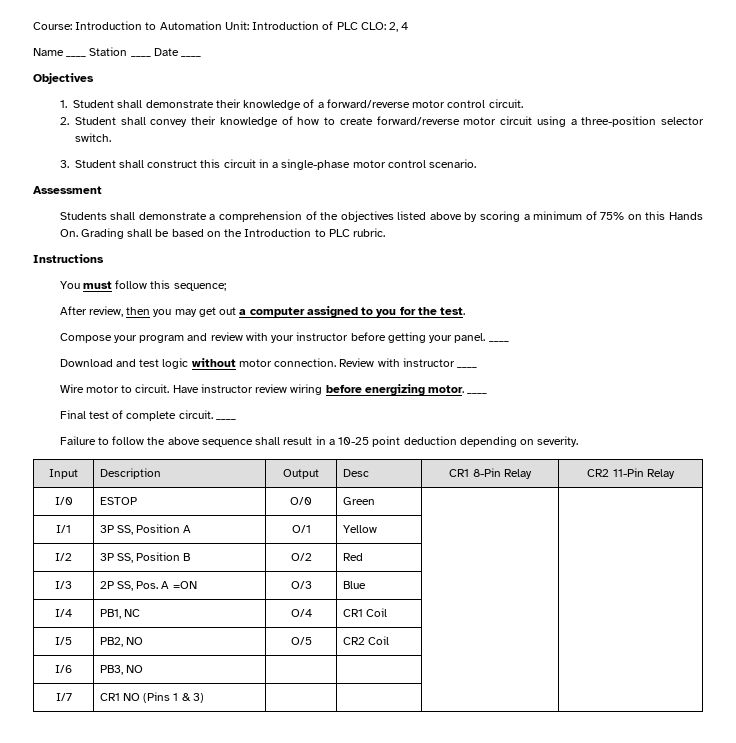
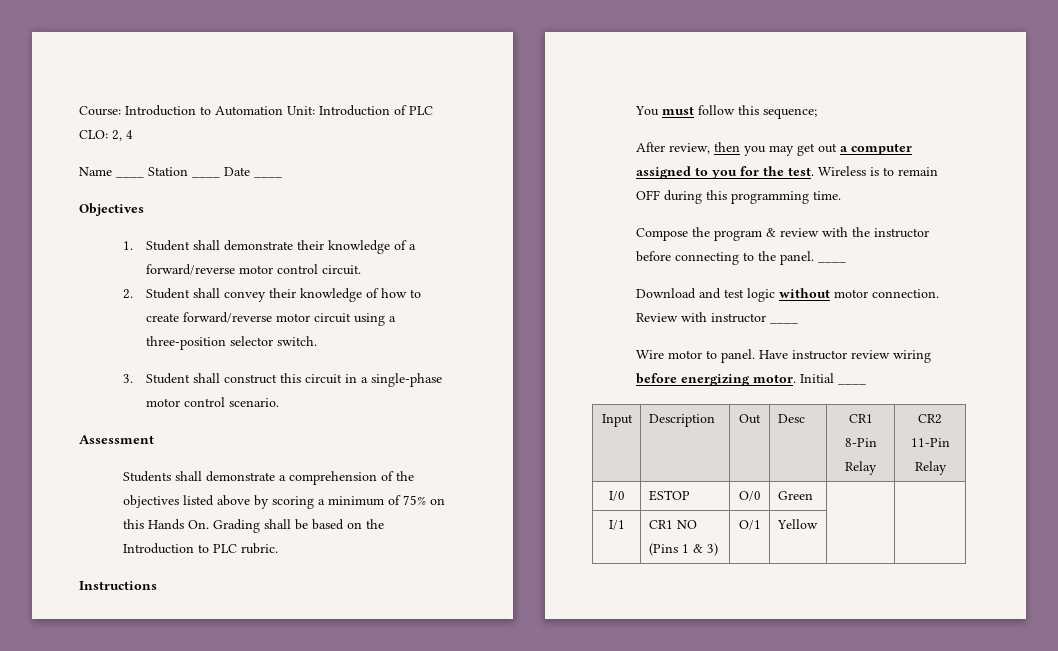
[59,333,208,343] // Compose your program and -> [818,166,939,176] [636,190,842,204] [636,227,777,241] Wireless is to remain OFF during this programming time. // Compose the program &
[271,335,295,343] your -> [852,227,871,237] the
[387,332,453,343] getting your -> [675,251,777,265] connecting to the
[135,384,170,393] circuit. -> [721,349,756,363] panel.
[467,393,488,394] [59,410,213,421] [215,419,236,420] [59,436,579,447] ____ // Final test of complete circuit. ____ // Failure to follow the above sequence shall result in a 10-25 point deduction depending on severity. -> [800,373,835,383] [838,383,867,385] Initial ____
[283,469,319,479] Output -> [739,414,761,424] Out
[99,524,192,535] [291,525,311,533] [342,525,377,533] [55,553,72,561] [99,552,191,563] [290,553,312,561] [342,553,363,561] [55,581,72,589] [99,581,197,591] [290,581,312,589] [342,581,366,589] [55,609,72,617] [99,609,140,619] [290,609,312,617] [342,608,387,617] [55,637,72,645] [99,637,143,647] [290,637,312,645] [342,636,389,645] [55,665,72,673] [99,665,143,675] [55,693,72,701] | 3P SS, Position A | O/1 | Yellow | | // I/2 | 3P SS, Position B | O/2 | Red | | // I/3 | 2P SS, Pos. A =ON | O/3 | Blue | | // I/4 | PB1, NC | O/4 | CR1 Coil | | // I/5 | PB2, NO | O/5 | CR2 Coil | | // I/6 | PB3, NO | | | | // I/7 -> (625, 525) none
(204, 698) | -> [738,520,761,530] [776,519,818,529] O/1 | Yellow

